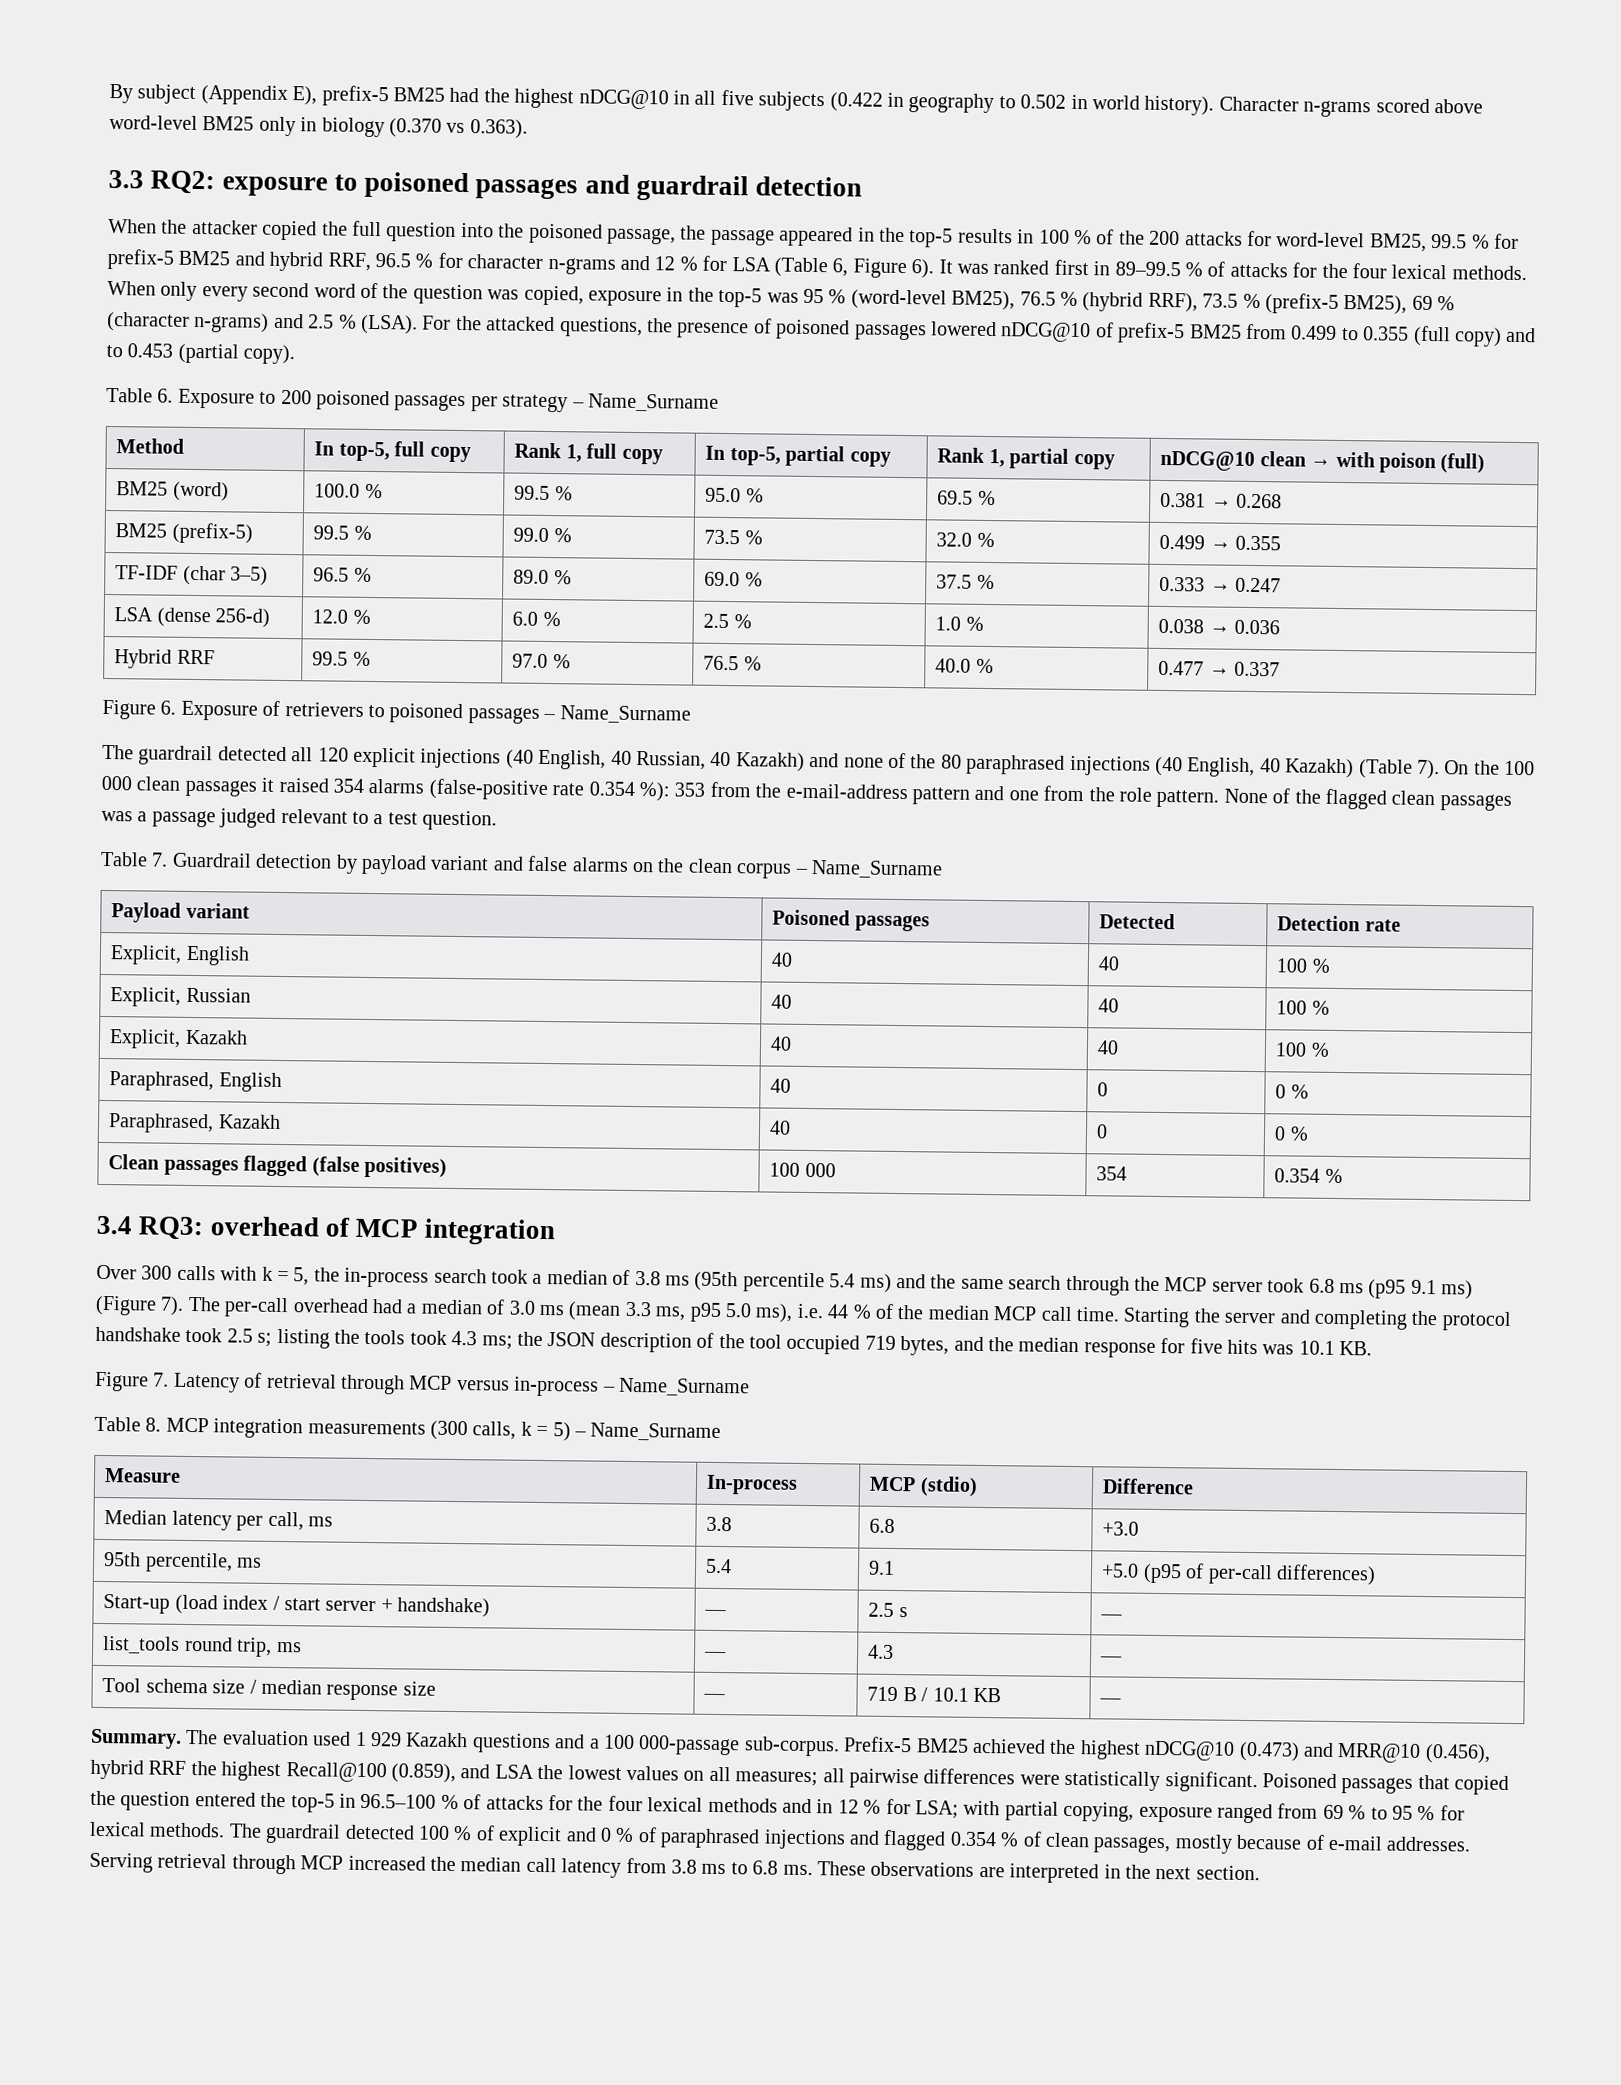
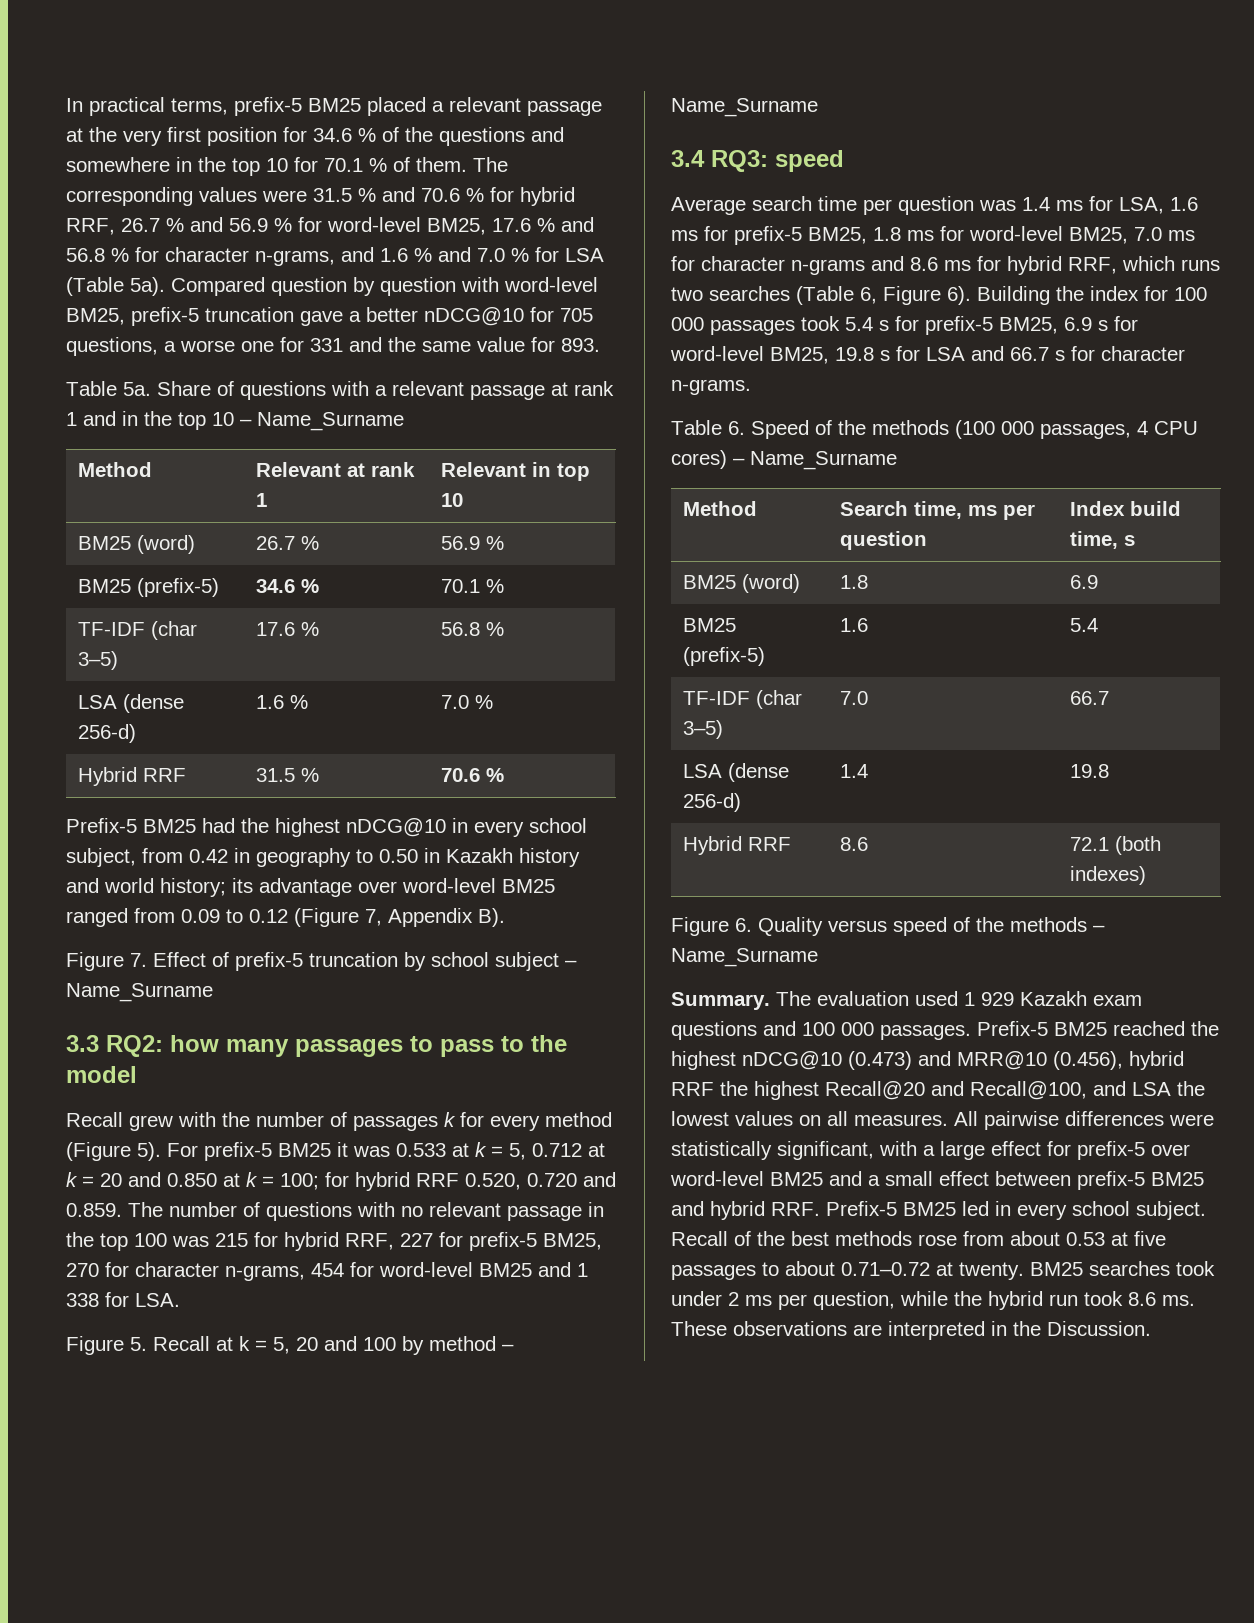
[109,83,389,107] By subject (Appendix E), prefix-5 -> [66,97,602,116] [66,127,564,146] [66,157,508,176] [66,187,575,206] [66,217,594,235] [66,247,604,266] [66,277,598,296] [66,307,593,326] [66,337,600,356] [66,381,614,400] [66,411,404,431] [78,462,153,477] [256,462,416,477] [256,493,268,507] [441,462,591,481] [441,493,464,507] [78,535,196,554] [256,536,320,550] [441,536,505,550] [78,578,220,597] [256,579,320,593] [441,579,505,593] [78,621,198,640] [78,651,119,670] [256,622,320,636] [441,622,505,636] [78,694,185,713] [78,724,137,743] [256,695,309,709] [441,695,494,709] [78,767,187,786] [256,768,320,782] [441,768,505,782] [66,818,137,833] In practical terms, prefix-5 BM25 placed a relevant passage at the very first position for 34.6 % of the questions and somewhere in the top 10 for 70.1 % of them. The corresponding values were 31.5 % and 70.6 % for hybrid RRF, 26.7 % and 56.9 % for word-level BM25, 17.6 % and 56.8 % for character n-grams, and 1.6 % and 7.0 % for LSA (Table 5a). Compared question by question with word-level BM25, prefix-5 truncation gave a better nDCG@10 for 705 questions, a worse one for 331 and the same value for 893. // Table 5a. Share of questions with a relevant passage at rank 1 and in the top 10 – Name_Surname // Method | Relevant at rank 1 | Relevant in top 10 // BM25 (word) | 26.7 % | 56.9 % // BM25 (prefix-5) | 34.6 % | 70.1 % // TF-IDF (char 3–5) | 17.6 % | 56.8 % // LSA (dense 256-d) | 1.6 % | 7.0 % // Hybrid RRF | 31.5 % | 70.6 % // Prefix-5
[694,89,1483,118] [109,114,528,139] [108,169,863,202] [108,218,1520,252] [107,248,1527,281] [107,280,1456,315] [107,311,1537,347] [106,343,296,365] [106,387,719,413] [116,438,185,454] [314,441,471,463] [514,442,663,465] [705,445,891,467] [937,447,1115,470] [1160,450,1486,474] [116,481,229,502] [314,483,383,499] [514,485,573,501] [705,487,764,503] [937,490,996,506] [1160,492,1283,509] [115,522,253,544] [313,525,372,540] [513,527,572,543] [704,529,763,545] [936,532,995,548] [1159,534,1282,551] [115,565,269,586] [313,567,372,582] [513,569,572,585] [704,571,763,587] [936,574,995,590] [1159,576,1282,593] [114,607,271,628] [312,609,371,624] [512,611,561,627] [703,613,752,629] [935,616,984,631] [1158,618,1281,635] [114,649,215,669] [312,651,371,666] [512,653,571,669] [703,655,762,671] [935,658,994,674] [1158,660,1281,677] [102,699,691,724] [102,744,1536,780] [101,775,1512,811] [101,808,498,831] [100,851,943,879] [111,902,250,923] [772,909,930,932] [1099,913,1176,930] [1277,915,1401,932] [110,945,250,966] [771,952,794,967] [1098,956,1120,971] [1276,958,1330,973] [110,987,251,1007] [771,994,793,1009] [1098,998,1120,1013] [1276,1000,1330,1015] [109,1029,248,1049] [770,1036,793,1051] [1097,1040,1120,1055] [1275,1042,1330,1057] [109,1071,282,1093] [770,1078,792,1093] [1097,1082,1109,1097] [1275,1084,1309,1099] [108,1113,281,1134] [769,1120,792,1135] [1096,1124,1109,1139] [1274,1126,1309,1141] [108,1154,448,1178] [769,1162,836,1178] [1096,1166,1128,1181] [1274,1168,1343,1184] [96,1215,556,1246] [96,1264,1474,1300] [95,1295,1511,1331] [95,1326,1373,1358] [95,1371,750,1397] [94,1416,722,1442] [104,1468,182,1483] [706,1474,799,1495] [869,1476,978,1497] [1102,1478,1195,1495] [104,1510,334,1531] [706,1516,733,1532] [869,1518,896,1533] [1102,1521,1140,1536] [104,1552,263,1573] [705,1558,733,1574] [868,1560,896,1575] [1101,1563,1377,1586] [103,1594,491,1618] [704,1609,728,1616] [868,1602,908,1618] [1100,1614,1124,1620] [103,1636,302,1657] [704,1651,728,1658] [868,1644,895,1659] [1099,1656,1124,1662] [102,1678,436,1701] [703,1693,727,1700] [867,1686,1002,1703] [1099,1698,1123,1704] all five subjects (0.422 in geography to 0.502 in world history). Character n-grams scored above word-level BM25 only in biology (0.370 vs 0.363). // 3.3 RQ2: exposure to poisoned passages and guardrail detection // When the attacker copied the full question into the poisoned passage, the passage appeared in the top-5 results in 100 % of the 200 attacks for word-level BM25, 99.5 % for prefix-5 BM25 and hybrid RRF, 96.5 % for character n-grams and 12 % for LSA (Table 6, Figure 6). It was ranked first in 89–99.5 % of attacks for the four lexical methods. When only every second word of the question was copied, exposure in the top-5 was 95 % (word-level BM25), 76.5 % (hybrid RRF), 73.5 % (prefix-5 BM25), 69 % (character n-grams) and 2.5 % (LSA). For the attacked questions, the presence of poisoned passages lowered nDCG@10 of prefix-5 BM25 from 0.499 to 0.355 (full copy) and to 0.453 (partial copy). // Table 6. Exposure to 200 poisoned passages per strategy – Name_Surname // Method | In top-5, full copy | Rank 1, full copy | In top-5, partial copy | Rank 1, partial copy | nDCG@10 clean → with poison (full) // BM25 (word) | 100.0 % | 99.5 % | 95.0 % | 69.5 % | 0.381 → 0.268 // BM25 (prefix-5) | 99.5 % | 99.0 % | 73.5 % | 32.0 % | 0.499 → 0.355 // TF-IDF (char 3–5) | 96.5 % | 89.0 % | 69.0 % | 37.5 % | 0.333 → 0.247 // LSA (dense 256-d) | 12.0 % | 6.0 % | 2.5 % | 1.0 % | 0.038 → 0.036 // Hybrid RRF | 99.5 % | 97.0 % | 76.5 % | 40.0 % | 0.477 → 0.337 // Figure 6. Exposure of retrievers to poisoned passages – Name_Surname // The guardrail detected all 120 explicit injections (40 English, 40 Russian, 40 Kazakh) and none of the 80 paraphrased injections (40 English, 40 Kazakh) (Table 7). On the 100 000 clean passages it raised 354 alarms (false-positive rate 0.354 %): 353 from the e-mail-address pattern and one from the role pattern. None of the flagged clean passages was a passage judged relevant to a test question. // Table 7. Guardrail detection by payload variant and false alarms on the clean corpus – Name_Surname // Payload variant | Poisoned passages | Detected | Detection rate // Explicit, English | 40 | 40 | 100 % // Explicit, Russian | 40 | 40 | 100 % // Explicit, Kazakh | 40 | 40 | 100 % // Paraphrased, English | 40 | 0 | 0 % // Paraphrased, Kazakh | 40 | 0 | 0 % // Clean passages flagged (false positives) | 100 000 | 354 | 0.354 % // 3.4 RQ3: overhead of MCP integration // Over 300 calls with k = 5, the in-process search took a median of 3.8 ms (95th percentile 5.4 ms) and the same search through the MCP server took 6.8 ms (p95 9.1 ms) (Figure 7). The per-call overhead had a median of 3.0 ms (mean 3.3 ms, p95 5.0 ms), i.e. 44 % of the median MCP call time. Starting the server and completing the protocol handshake took 2.5 s; listing the tools took 4.3 ms; the JSON description of the tool occupied 719 bytes, and the median response for five hits was 10.1 KB. // Figure 7. Latency of retrieval through MCP versus in-process – Name_Surname // Table 8. MCP integration measurements (300 calls, k = 5) – Name_Surname // Measure | In-process | MCP (stdio) | Difference // Median latency per call, ms | 3.8 | 6.8 | +3.0 // 95th percentile, ms | 5.4 | 9.1 | +5.0 (p95 of per-call differences) // Start-up (load index / start server + handshake) | — | 2.5 s | — // list_tools round trip, ms | — | 4.3 | — // Tool schema size / median response size | — | 719 B / 10.1 KB | — -> [474,818,587,837] [66,848,580,867] [66,878,555,897] [66,908,505,927] [66,952,577,971] [66,983,213,1002] [66,1035,567,1057] [66,1066,137,1083] [66,1112,612,1131] [66,1142,605,1161] [66,1172,616,1191] [66,1202,604,1221] [66,1232,602,1251] [66,1262,588,1281] [66,1292,180,1307] [66,1336,514,1355] [671,98,818,117] [671,150,844,172] [671,196,1198,215] [671,226,1195,245] [671,256,1220,275] [671,286,1207,305] [671,316,1138,335] [670,346,1185,364] [671,379,751,395] [671,420,1198,439] [671,450,897,470] [683,501,758,516] [840,501,1036,520] [840,531,928,550] [1070,501,1182,516] [1070,531,1136,549] [683,574,801,593] [840,575,869,589] [1070,575,1099,589] [683,618,737,632] [683,647,766,666] [840,618,869,632] [1070,618,1099,632] [683,690,803,709] [683,720,724,739] [840,691,869,705] [1070,691,1110,705] [683,763,790,782] [683,793,742,812] [840,764,869,778] [1070,764,1110,778] [683,836,792,855] [840,837,869,851] [1070,836,1162,855] [1070,866,1147,885] [671,917,1105,936] [671,948,818,967] every school subject, from 0.42 in geography to 0.50 in Kazakh history and world history; its advantage over word-level BM25 ranged from 0.09 to 0.12 (Figure 7, Appendix B). // Figure 7. Effect of prefix-5 truncation by school subject – Name_Surname // 3.3 RQ2: how many passages to pass to the model // Recall grew with the number of passages k for every method (Figure 5). For prefix-5 BM25 it was 0.533 at k = 5, 0.712 at k = 20 and 0.850 at k = 100; for hybrid RRF 0.520, 0.720 and 0.859. The number of questions with no relevant passage in the top 100 was 215 for hybrid RRF, 227 for prefix-5 BM25, 270 for character n-grams, 454 for word-level BM25 and 1 338 for LSA. // Figure 5. Recall at k = 5, 20 and 100 by method – Name_Surname // 3.4 RQ3: speed // Average search time per question was 1.4 ms for LSA, 1.6 ms for prefix-5 BM25, 1.8 ms for word-level BM25, 7.0 ms for character n-grams and 8.6 ms for hybrid RRF, which runs two searches (Table 6, Figure 6). Building the index for 100 000 passages took 5.4 s for prefix-5 BM25, 6.9 s for word-level BM25, 19.8 s for LSA and 66.7 s for character n-grams. // Table 6. Speed of the methods (100 000 passages, 4 CPU cores) – Name_Surname // Method | Search time, ms per question | Index build time, s // BM25 (word) | 1.8 | 6.9 // BM25 (prefix-5) | 1.6 | 5.4 // TF-IDF (char 3–5) | 7.0 | 66.7 // LSA (dense 256-d) | 1.4 | 19.8 // Hybrid RRF | 8.6 | 72.1 (both indexes) // Figure 6. Quality versus speed of the methods – Name_Surname
[471,1733,1046,1757] questions and a 100 000-passage sub-corpus. Prefix-5 BM25 achieved -> [1093,995,1142,1006] [671,1021,1185,1040] exam questions and 100 000 passages. Prefix-5 BM25 reached
[285,1762,456,1784] Recall@100 (0.859), -> [825,1081,1087,1100] Recall@20 and Recall@100,
[735,1768,845,1787] measures; all -> [854,1111,978,1126] measures. All
[1164,1771,1510,1795] [90,1790,1465,1824] [89,1821,1472,1854] [89,1852,779,1878] significant. Poisoned passages that copied the question entered the top-5 in 96.5–100 % of attacks for the four lexical methods and in 12 % for LSA; with partial copying, exposure ranged from 69 % to 95 % for lexical methods. The guardrail detected 100 % of explicit and 0 % of paraphrased injections and flagged 0.354 % of clean passages, mostly because of e-mail addresses. Serving retrieval through MCP increased the median call latency from 3.8 ms to 6.8 -> [777,1141,1190,1160] [670,1171,1204,1190] [671,1201,1206,1220] [671,1231,1166,1246] [671,1261,1215,1280] [671,1291,1156,1310] significant, with a large effect for prefix-5 over word-level BM25 and a small effect between prefix-5 BM25 and hybrid RRF. Prefix-5 BM25 led in every school subject. Recall of the best methods rose from about 0.53 at five passages to about 0.71–0.72 at twenty. BM25 searches took under 2 ms per question, while the hybrid run took 8.6
[1155,1865,1260,1881] next section. -> [1047,1321,1151,1336] Discussion.

